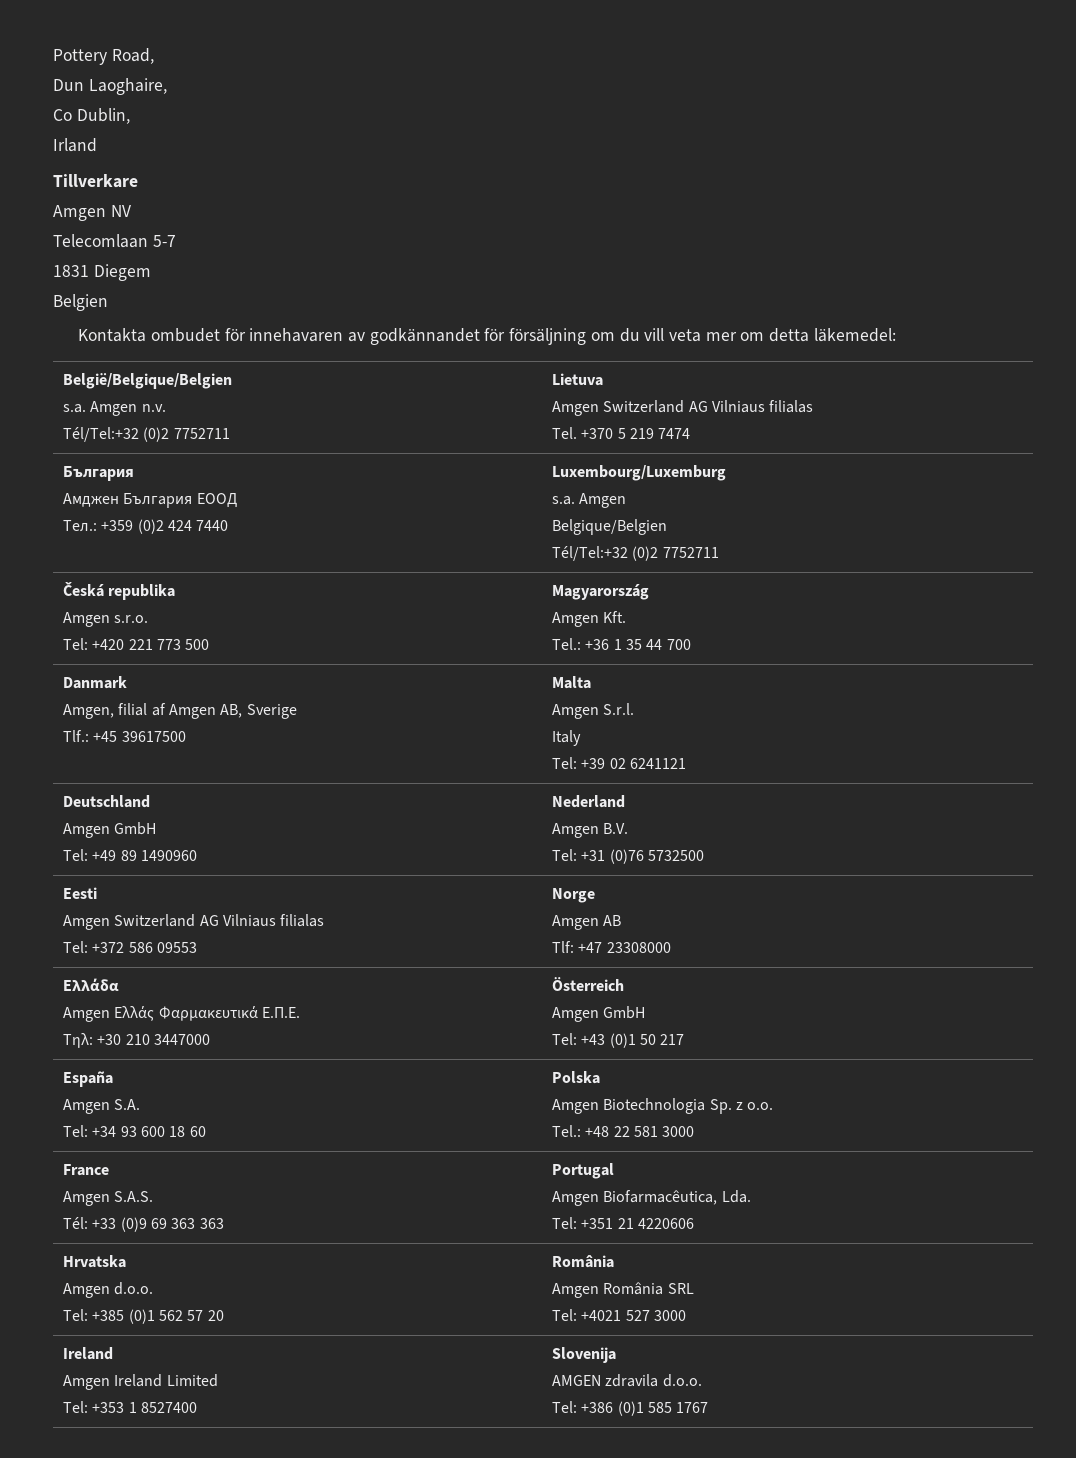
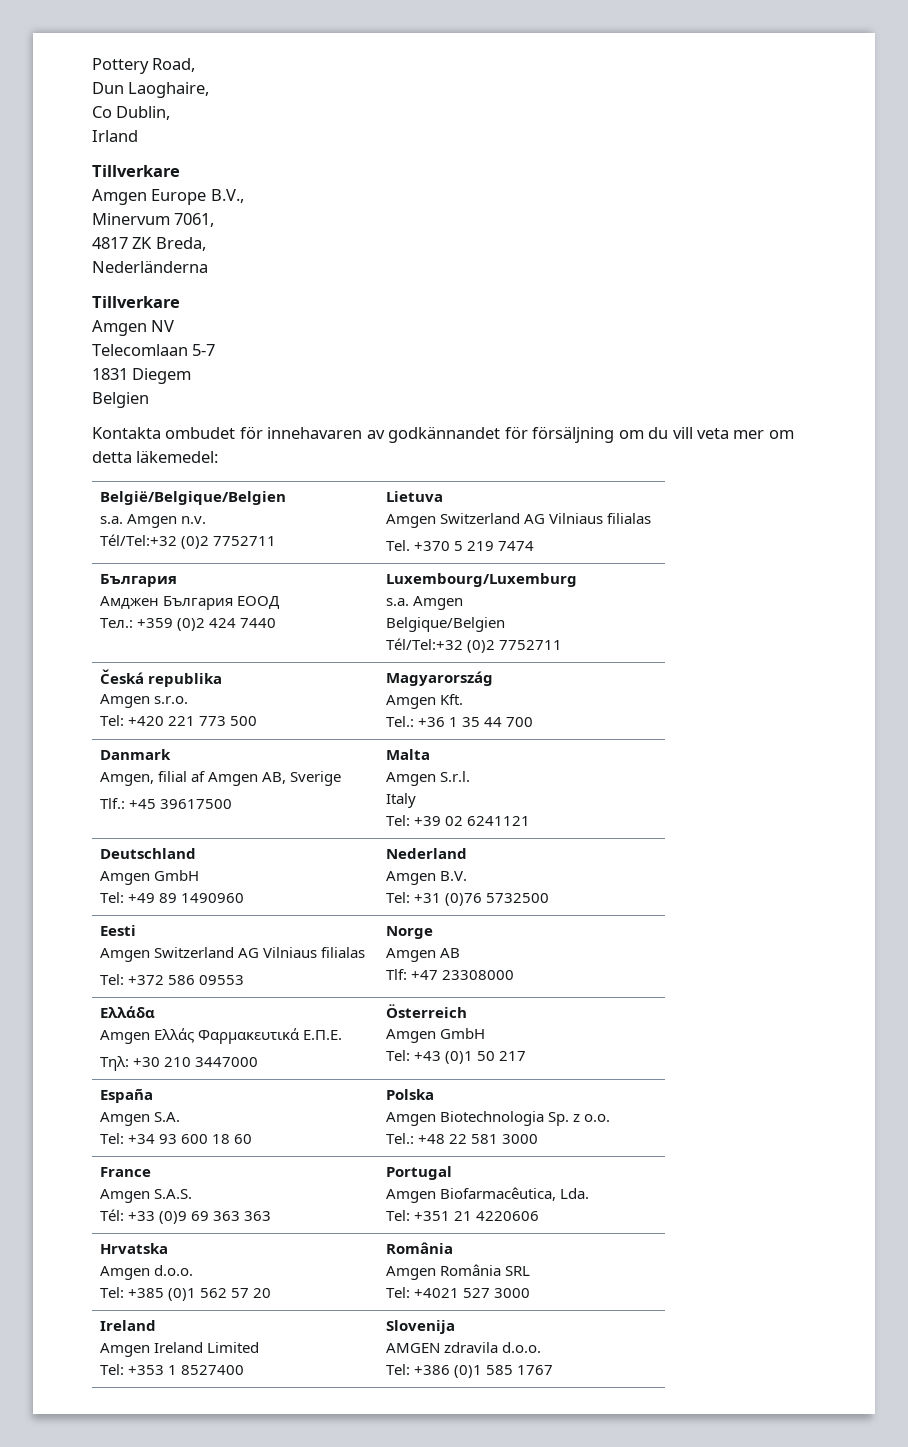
(138, 181) none -> [92,189,244,205] [92,213,215,227] [92,237,206,251] [92,260,208,273] [92,296,180,308] // Amgen Europe B.V., // Minervum 7061, // 4817 ZK Breda, // Nederländerna // Tillverkare

